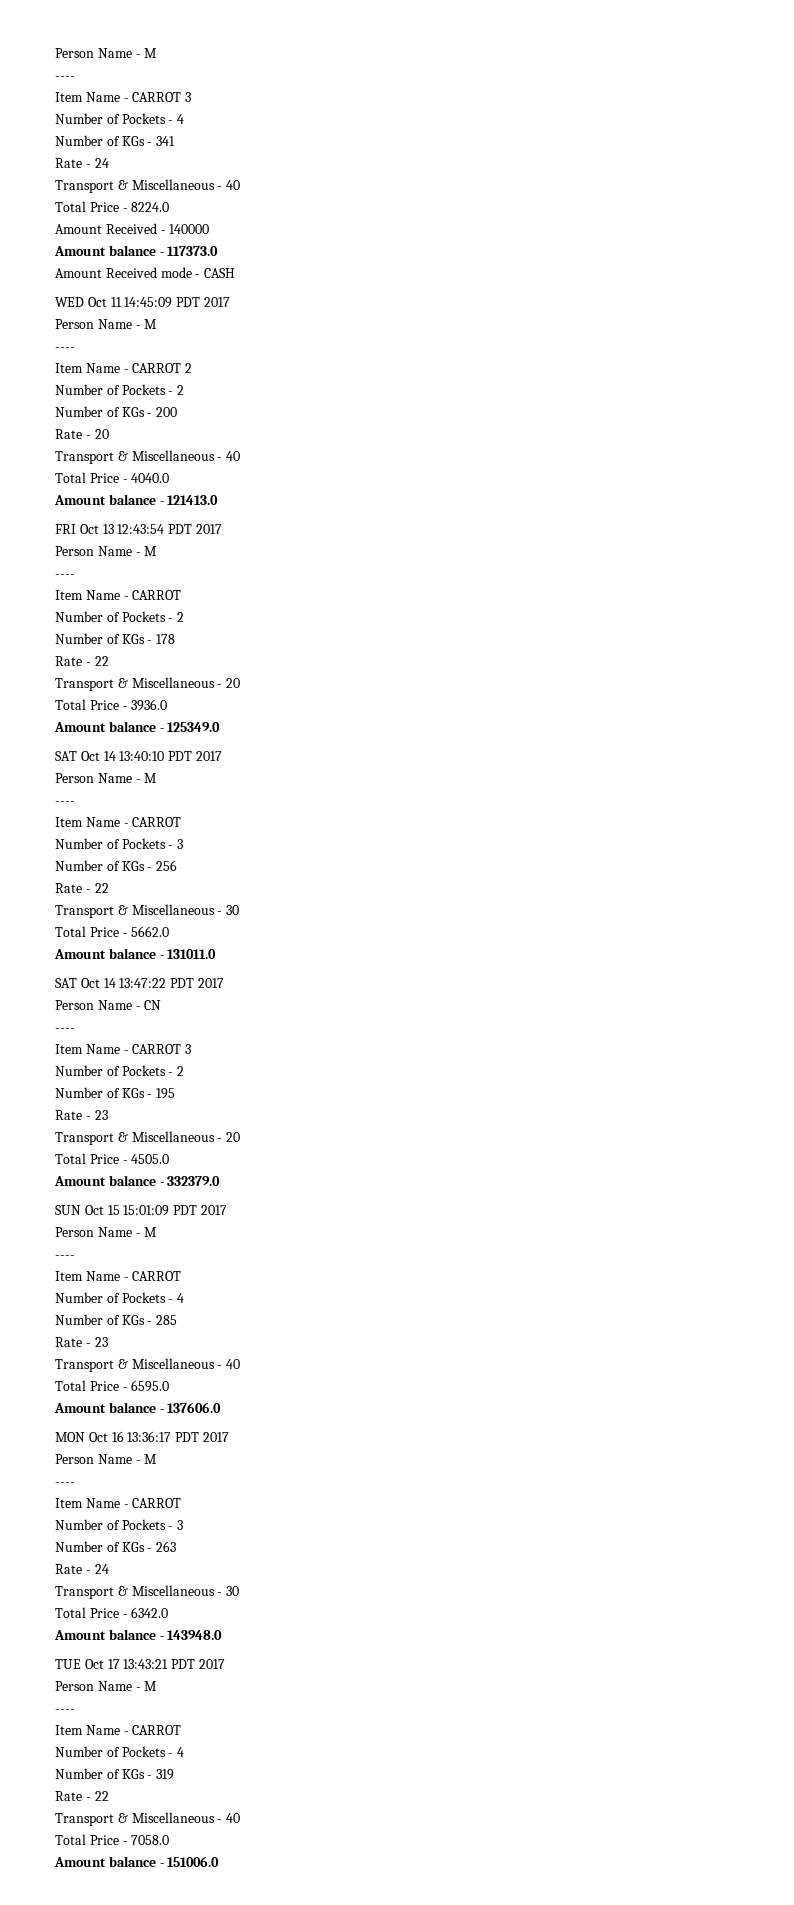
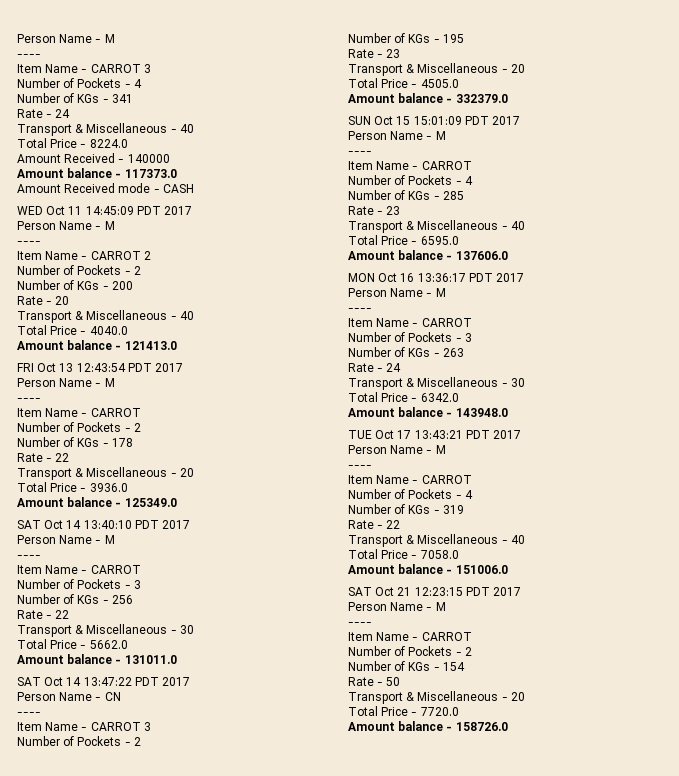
(220, 1861) none -> [348,587,522,596] [348,602,446,611] [348,622,372,626] [348,632,472,641] [348,646,472,656] [348,661,465,671] [348,677,401,686] [348,691,525,704] [348,706,459,716] [348,721,508,731] // SAT Oct 21 12:23:15 PDT 2017 // Person Name - M // ---- // Item Name - CARROT // Number of Pockets - 2 // Number of KGs - 154 // Rate - 50 // Transport & Miscellaneous - 20 // Total Price - 7720.0 // Amount balance - 158726.0

